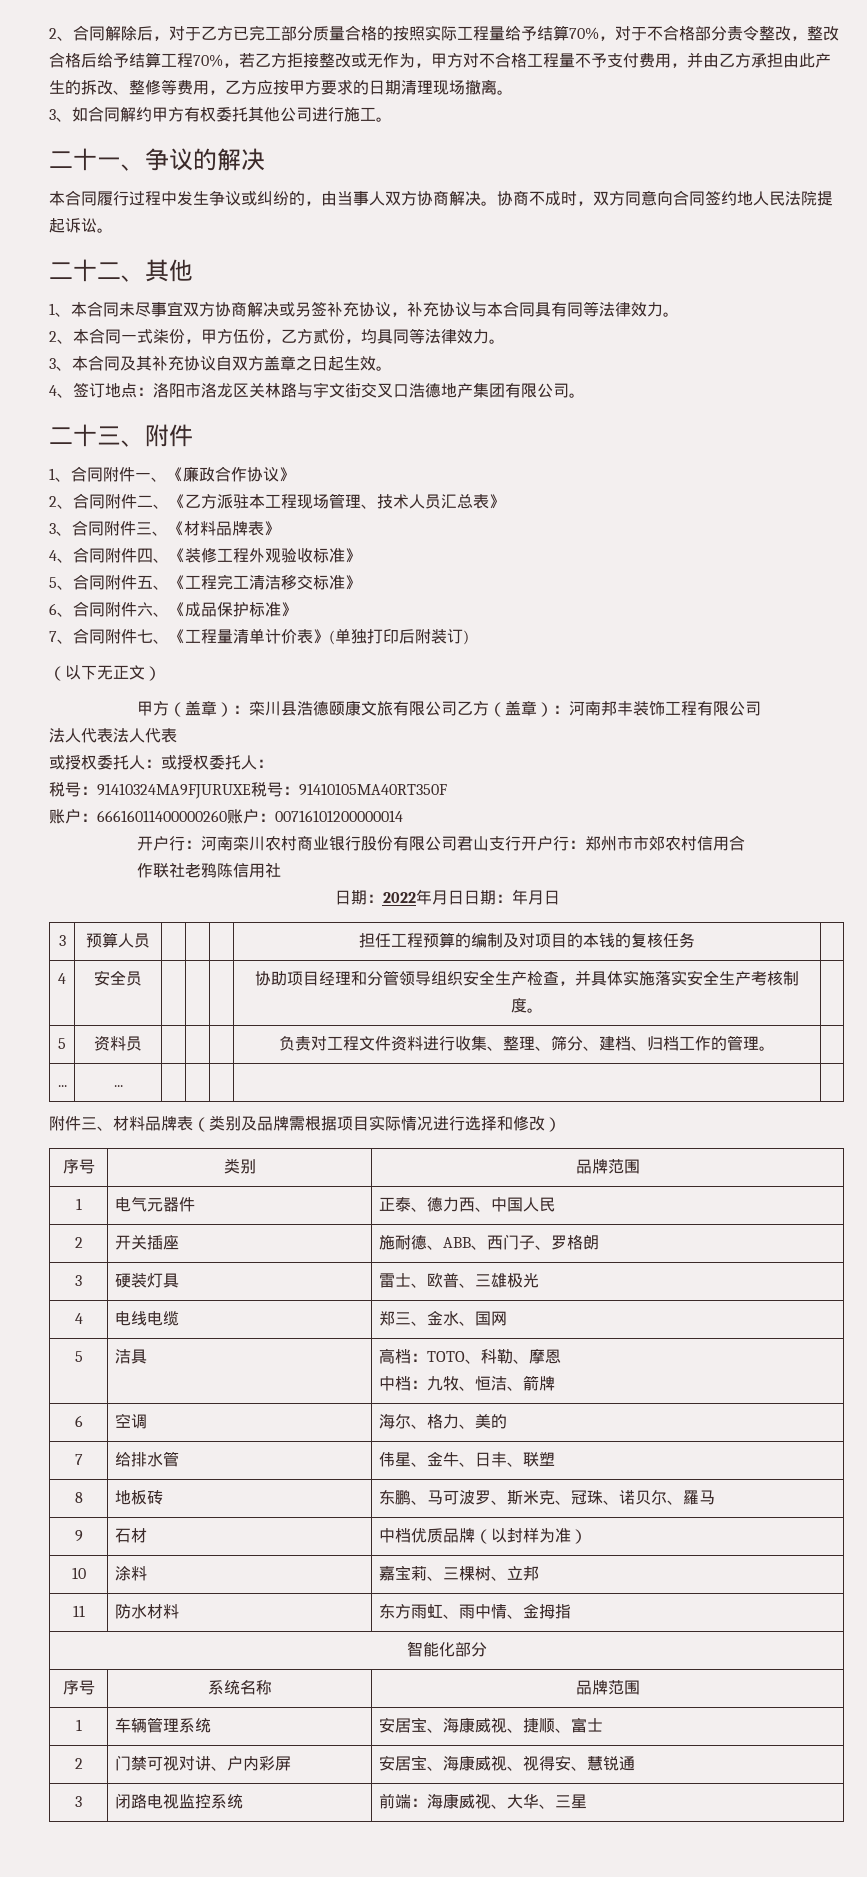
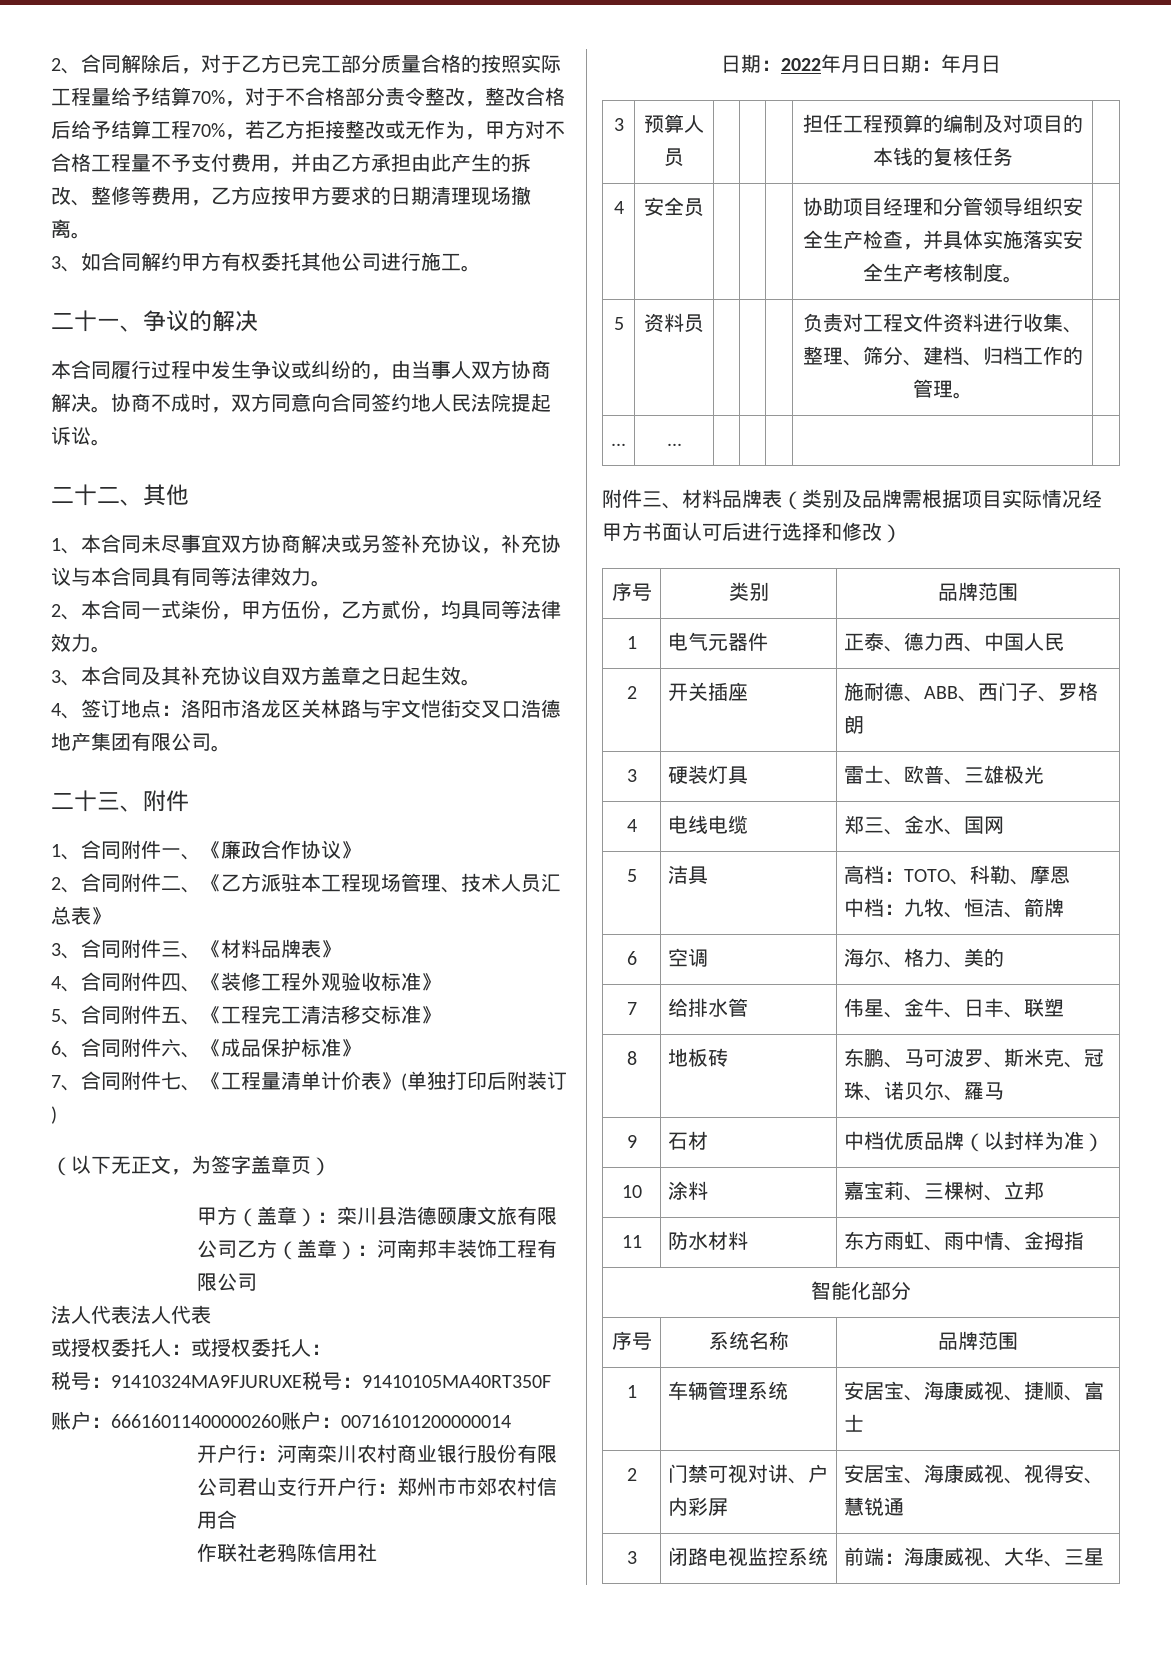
(345, 390) none -> [421,699,441,718] 恺
(145, 672) none -> [171,1155,311,1175] ，为签字盖章页
(433, 1123) none -> [1082,489,1102,508] [602,522,742,541] 经甲方书面认可后

